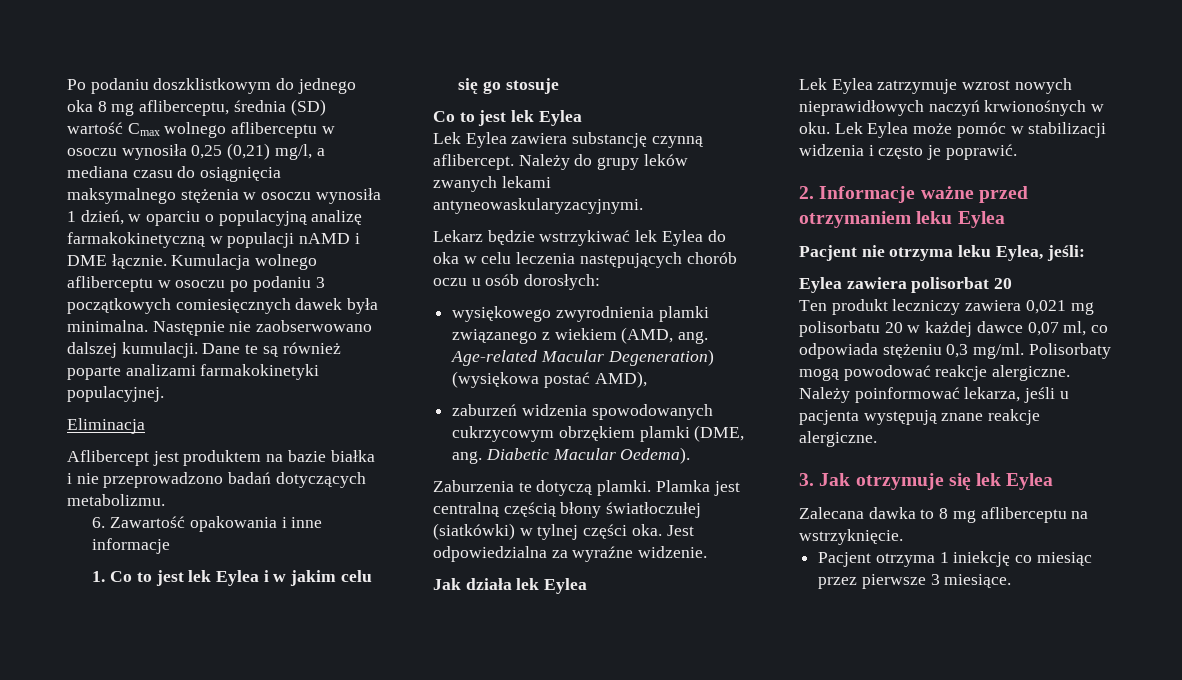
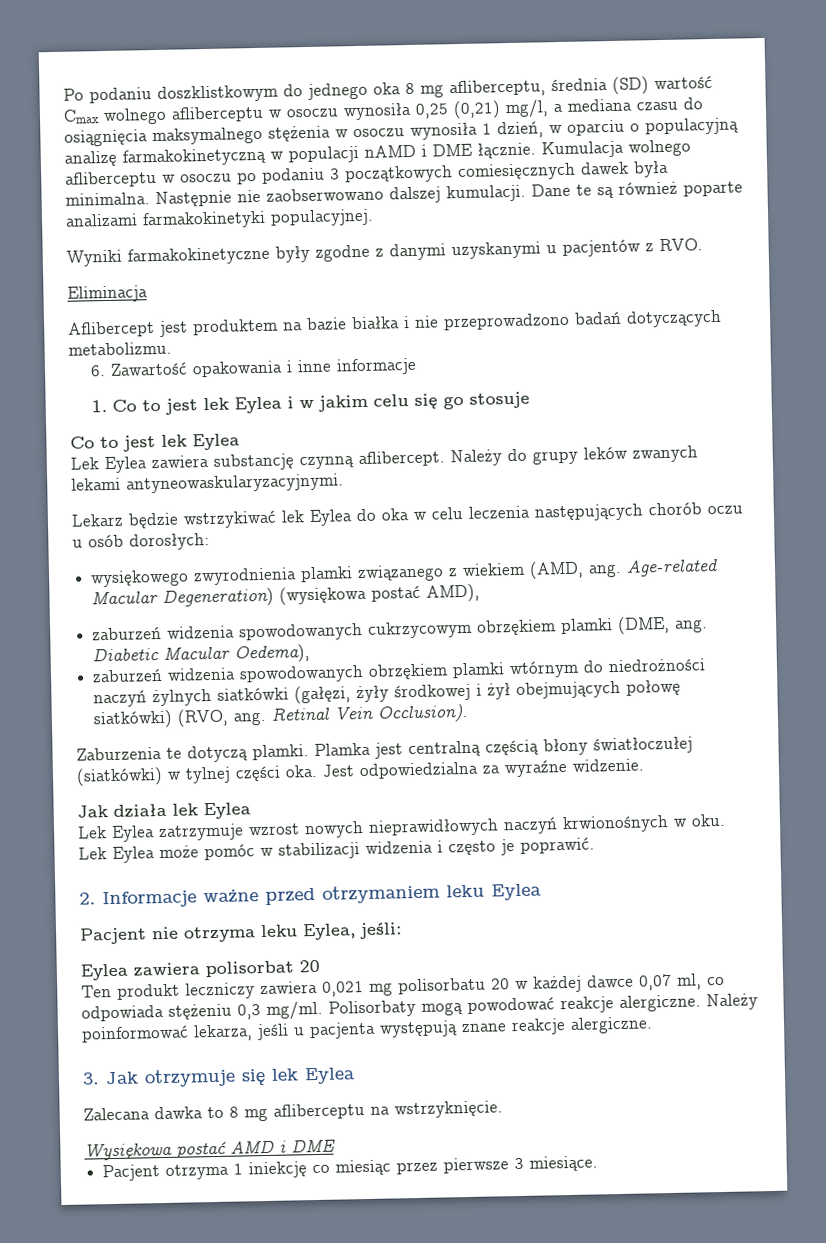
(164, 394) none -> [66,238,703,267] // Wyniki farmakokinetyczne były zgodne z danymi uzyskanymi u pacjentów z RVO.
[620,447,691,464] Oedema). -> [234,644,311,664] [92,658,707,684] [93,679,682,708] [93,703,469,730] Oedema), // zaburzeń widzenia spowodowanych obrzękiem plamki wtórnym do niedrożności naczyń żylnych siatkówki (gałęzi, żyły środkowej i żył obejmujących połowę siatkówki) (RVO, ang. Retinal Vein Occlusion).
(903, 537) none -> [84,1138,336,1161] // Wysiękowa postać AMD i DME

